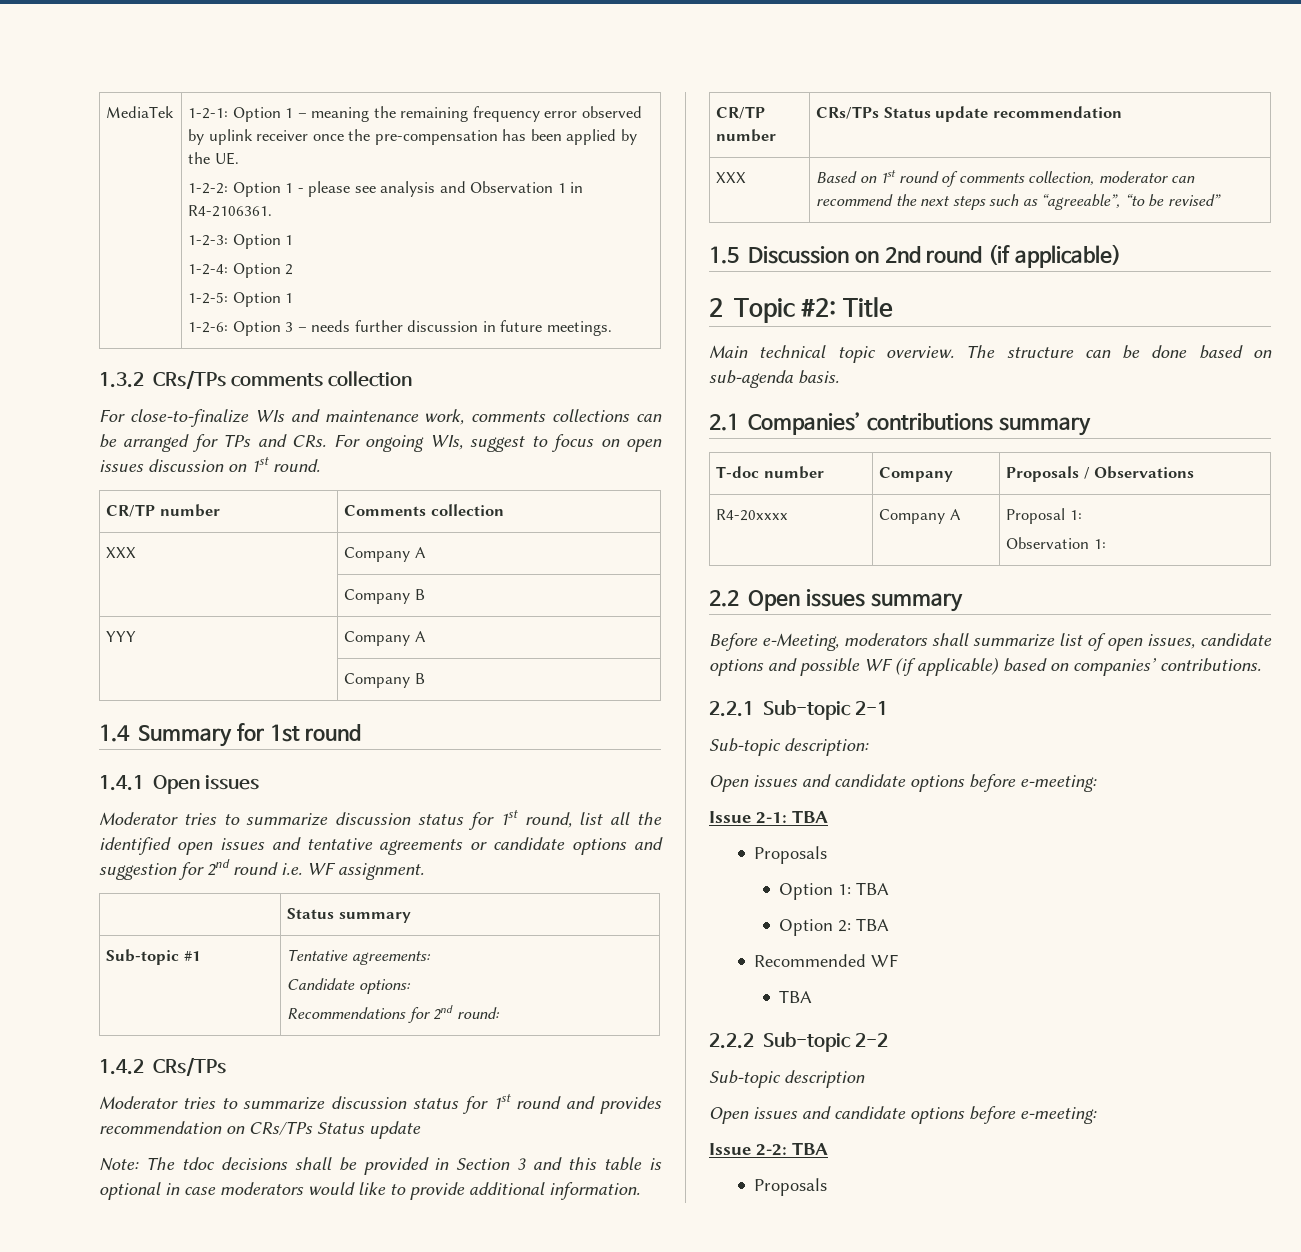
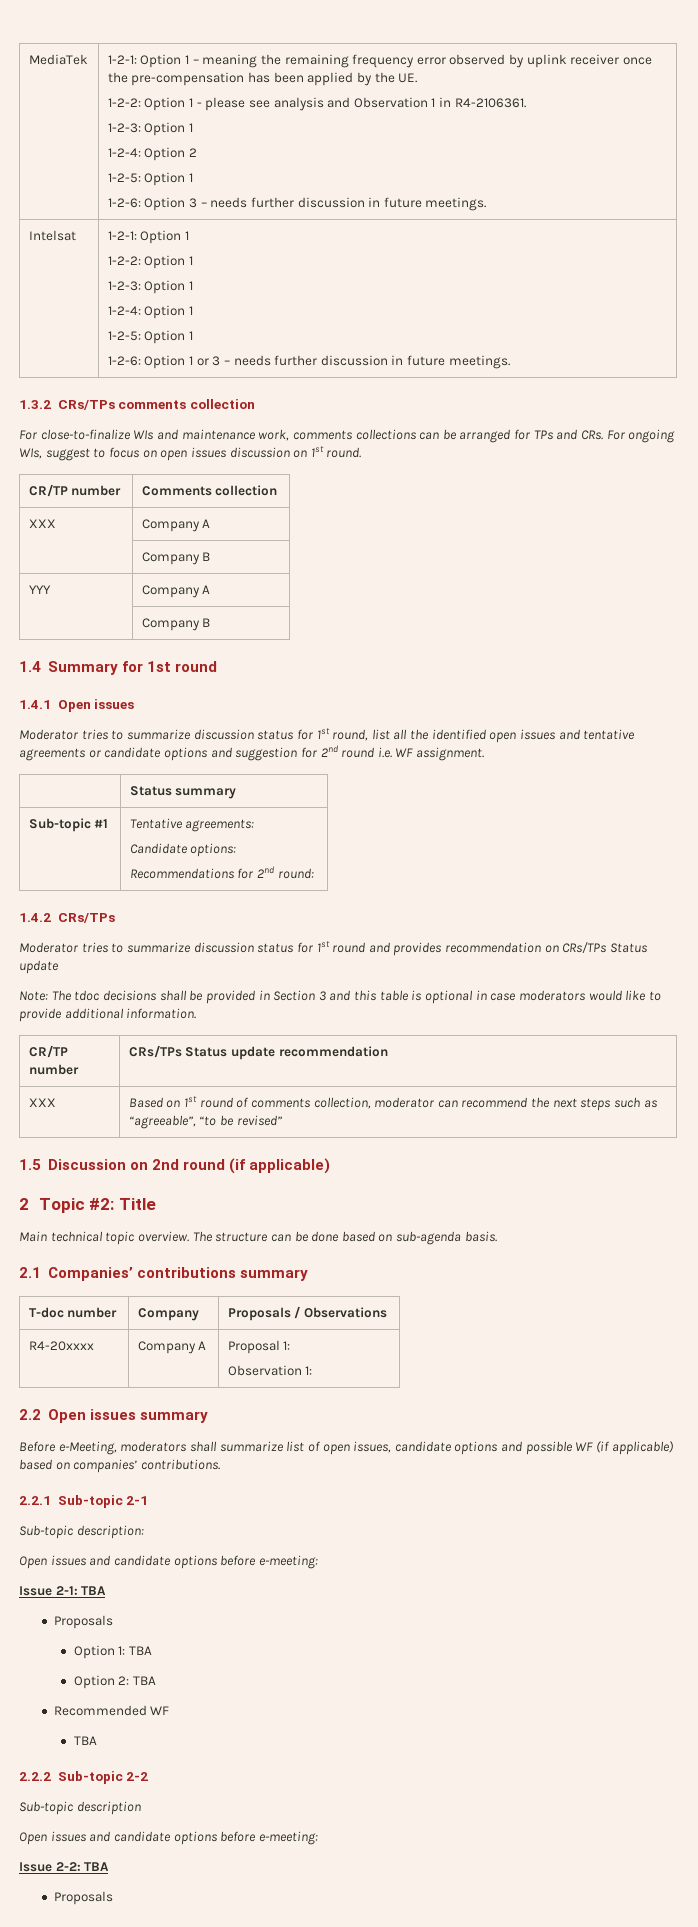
(612, 328) none -> [28,230,76,241] [107,230,189,244] [107,255,193,269] [107,280,193,294] [107,305,193,319] [107,330,193,344] [107,355,510,369] // Intelsat | 1-2-1: Option 1 // 1-2-2: Option 1 // 1-2-3: Option 1 // 1-2-4: Option 1 // 1-2-5: Option 1 // 1-2-6: Option 1 or 3 – needs further discussion in future meetings.

